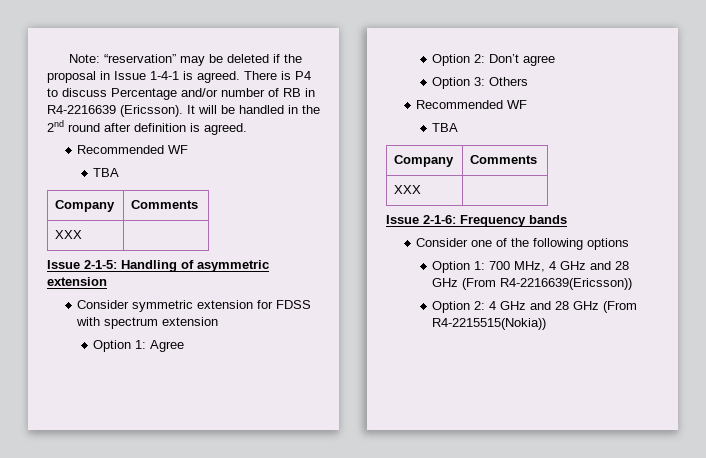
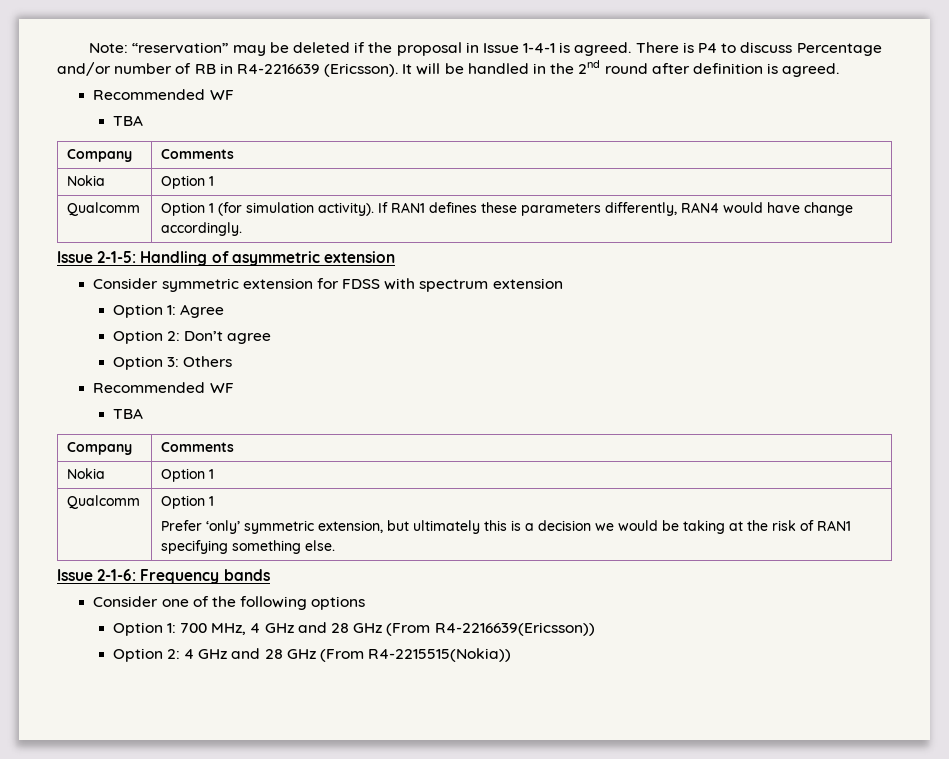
[55,230,83,239] XXX | -> [67,175,106,186] [161,175,215,189] [67,202,141,216] [161,202,854,216] [161,222,243,236] Nokia | Option 1 // Qualcomm | Option 1 (for simulation activity). If RAN1 defines these parameters differently, RAN4 would have change accordingly.
[394,185,422,194] XXX | -> [67,468,106,479] [161,468,215,482] [67,495,141,509] [161,495,215,509] [161,520,852,534] [161,540,336,554] Nokia | Option 1 // Qualcomm | Option 1 // Prefer ‘only’ symmetric extension, but ultimately this is a decision we would be taking at the risk of RAN1 specifying something else.

